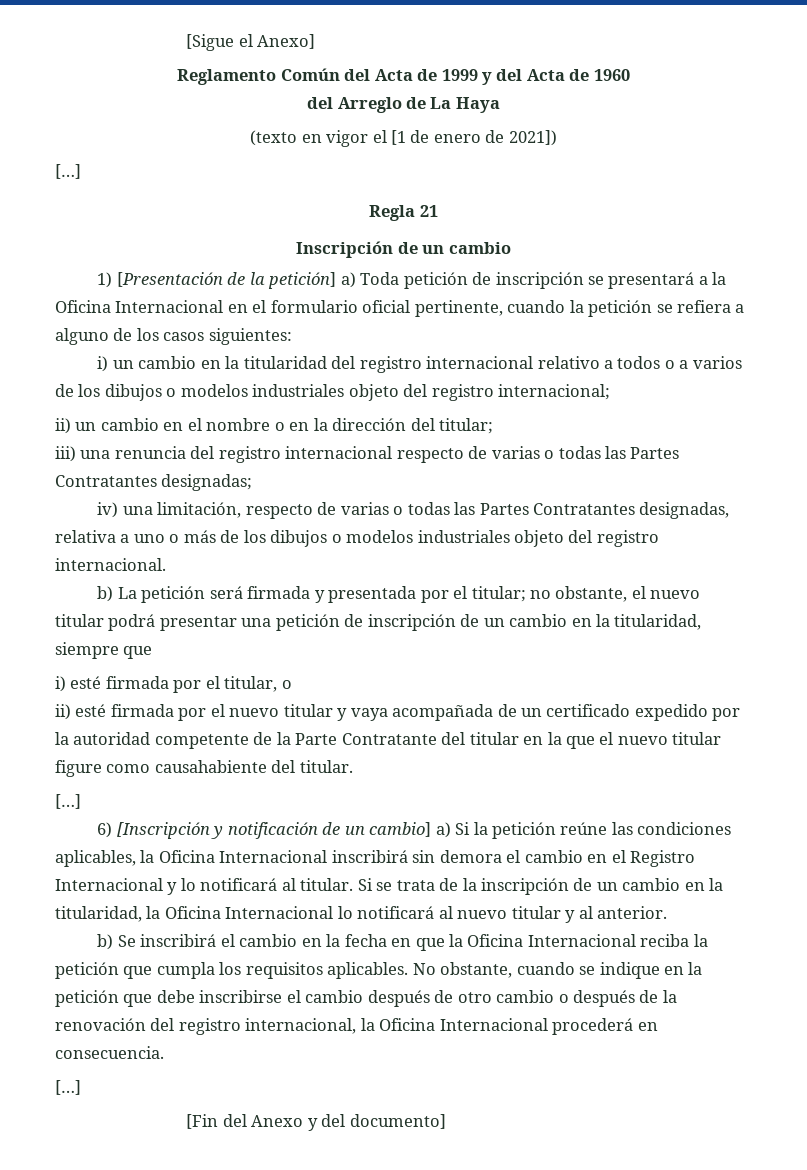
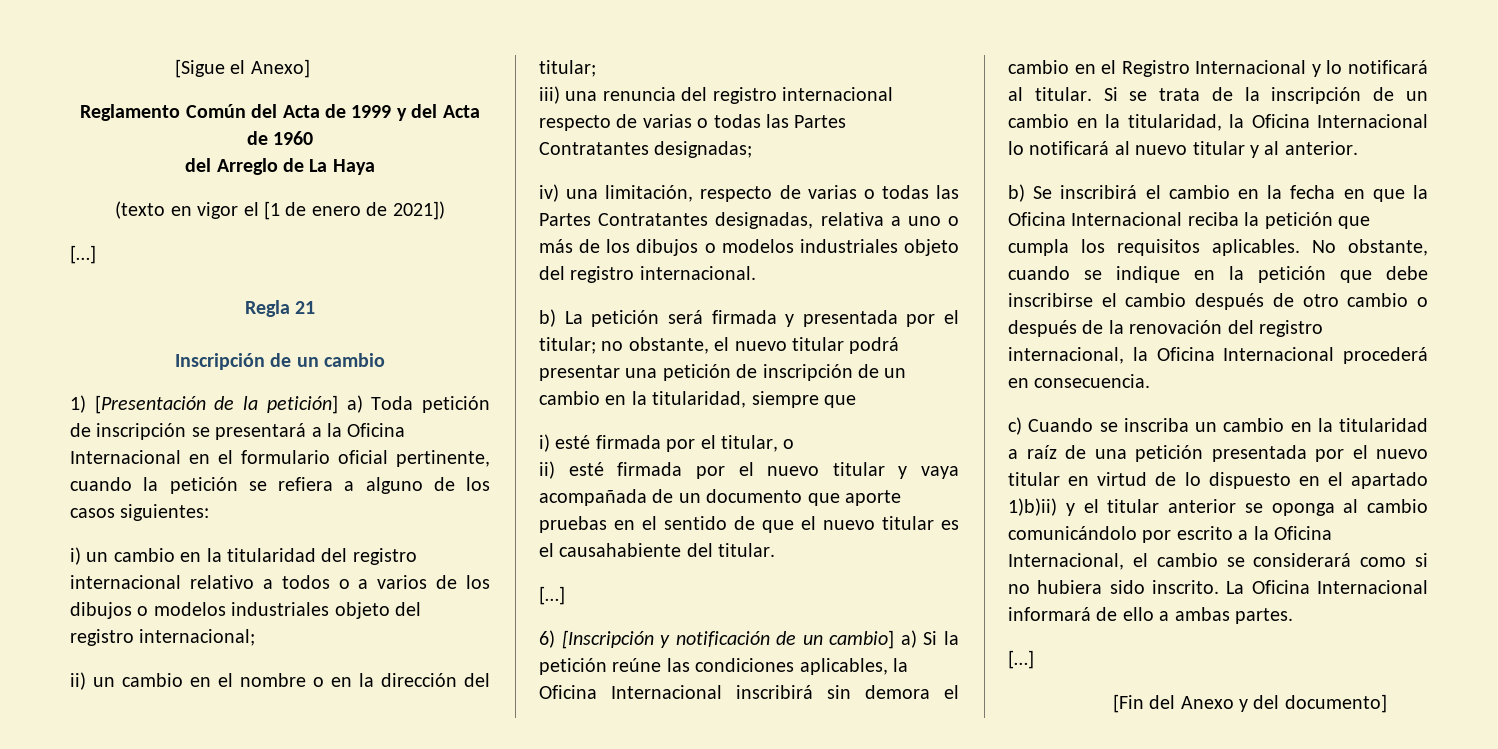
[546,704,741,721] [55,732,562,749] certificado expedido por la autoridad competente de la Parte Contratante del titular en la -> [706,489,901,506] [539,516,755,533] documento que aporte pruebas en el sentido de
[55,760,151,777] figure como -> [941,520,959,530] [539,543,554,557] es el
(164, 1052) none -> [1008,417,1428,435] [1008,445,1428,462] [1008,472,1428,489] [1008,498,1428,516] [1008,526,1332,543] [1008,553,1428,570] [1008,580,1428,594] [1008,607,1293,624] // c) Cuando se inscriba un cambio en la titularidad a raíz de una petición presentada por el nuevo titular en virtud de lo dispuesto en el apartado 1)b)ii) y el titular anterior se oponga al cambio comunicándolo por escrito a la Oficina Internacional, el cambio se considerará como si no hubiera sido inscrito. La Oficina Internacional informará de ello a ambas partes.

